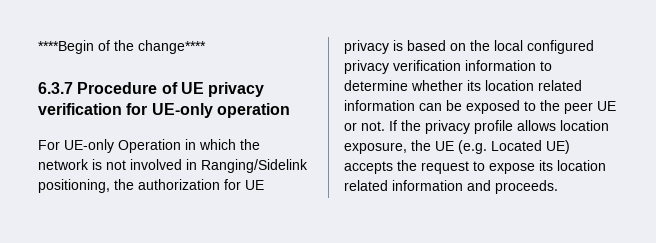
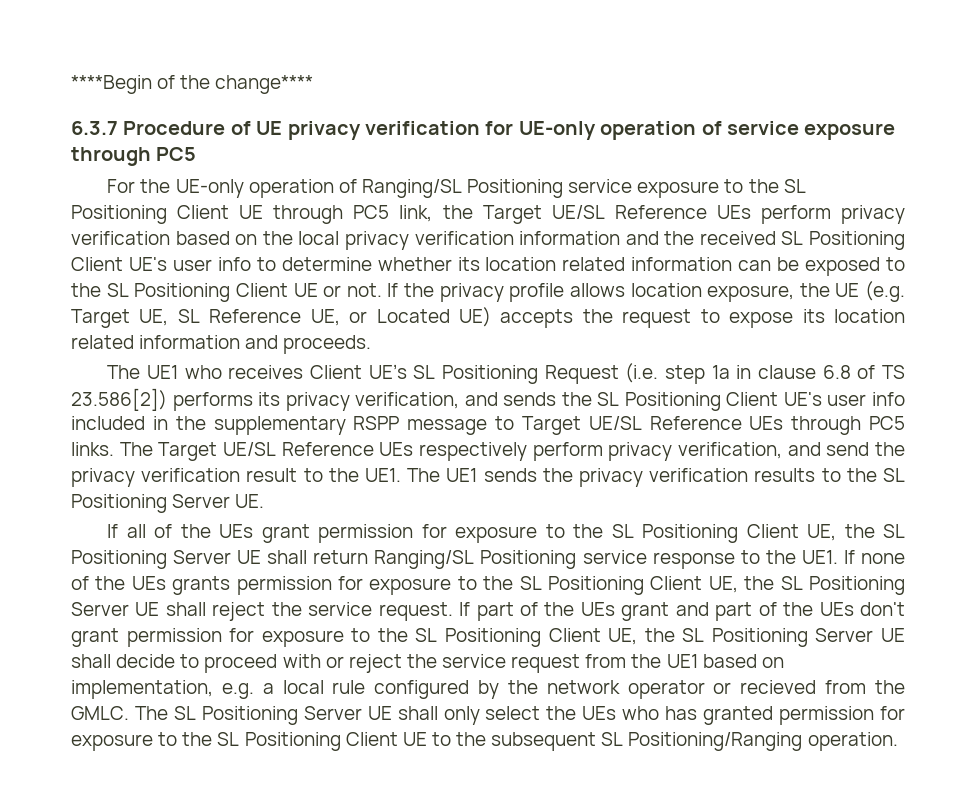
[38,139,260,153] [38,159,308,173] [38,179,264,193] [344,40,403,54] // For UE-only Operation in which the network is not involved in Ranging/Sidelink positioning, the authorization for UE privacy is -> [701,121,896,140] [71,147,197,166] [107,179,806,198] [71,205,905,224] [71,231,170,245] of service exposure through PC5 // For the UE-only operation of Ranging/SL Positioning service exposure to the SL Positioning Client UE through PC5 link, the Target UE/SL Reference UEs perform privacy verification
[527,40,594,54] configured -> (340, 238) none
(536, 65) none -> [625,231,906,250] [71,257,251,271] and the received SL Positioning Client UE's user info
[564,102,593,114] peer -> [106,283,288,302] SL Positioning Client
(487, 147) none -> [71,309,368,328] Target UE, SL Reference UE, or
(558, 187) none -> [107,363,905,384] [71,388,906,411] [71,416,906,435] [71,442,905,461] [71,468,906,487] [71,494,265,513] [107,524,905,543] [71,550,906,569] [71,576,905,595] [71,602,906,621] [71,628,905,647] [71,654,784,673] [71,680,905,699] [71,706,905,725] [71,732,898,751] // The UE1 who receives Client UE’s SL Positioning Request (i.e. step 1a in clause 6.8 of TS 23.586[2]) performs its privacy verification, and sends the SL Positioning Client UE's user info included in the supplementary RSPP message to Target UE/SL Reference UEs through PC5 links. The Target UE/SL Reference UEs respectively perform privacy verification, and send the privacy verification result to the UE1. The UE1 sends the privacy verification results to the SL Positioning Server UE. // If all of the UEs grant permission for exposure to the SL Positioning Client UE, the SL Positioning Server UE shall return Ranging/SL Positioning service response to the UE1. If none of the UEs grants permission for exposure to the SL Positioning Client UE, the SL Positioning Server UE shall reject the service request. If part of the UEs grant and part of the UEs don't grant permission for exposure to the SL Positioning Client UE, the SL Positioning Server UE shall decide to proceed with or reject the service request from the UE1 based on implementation, e.g. a local rule configured by the network operator or recieved from the GMLC. The SL Positioning Server UE shall only select the UEs who has granted permission for exposure to the SL Positioning Client UE to the subsequent SL Positioning/Ranging operation.

